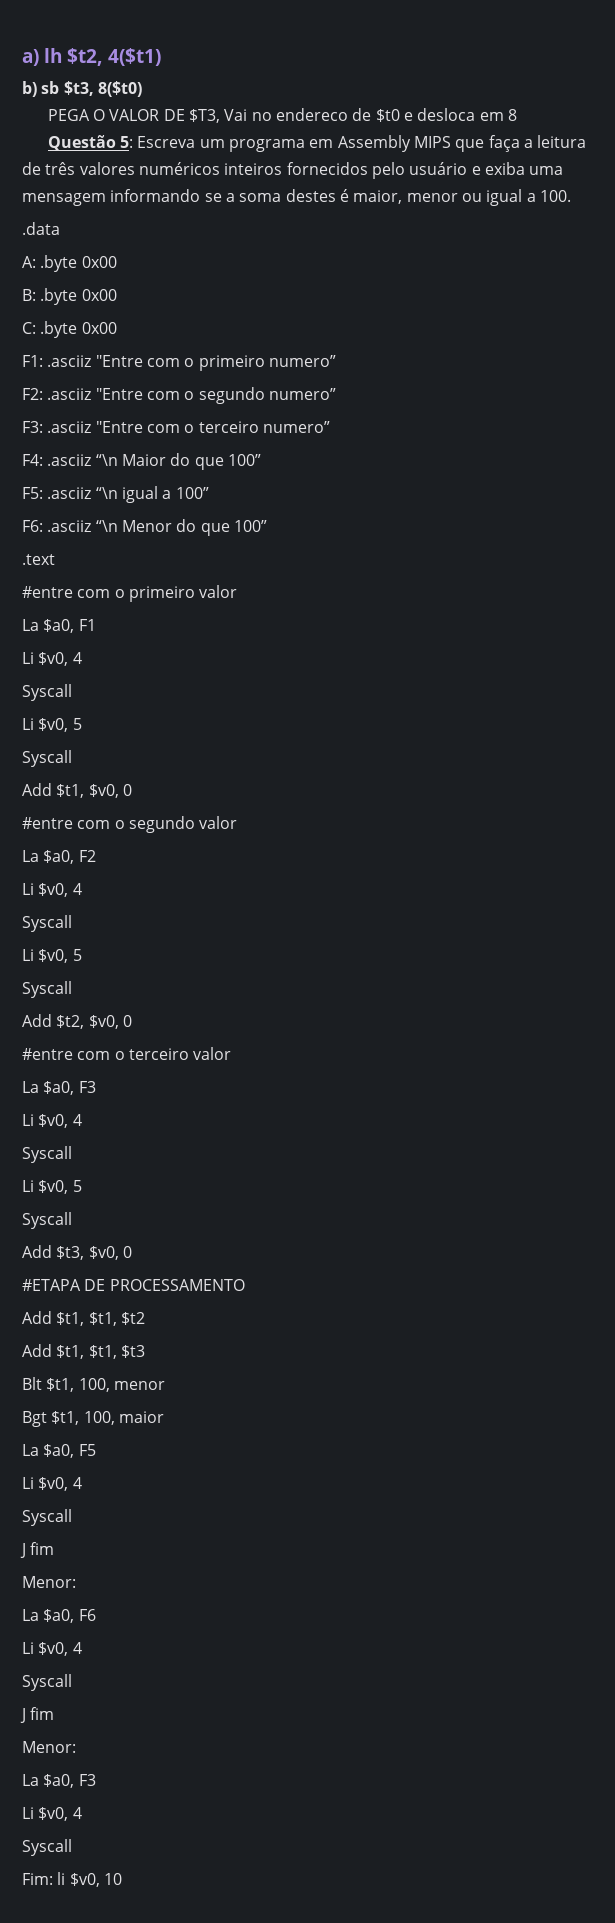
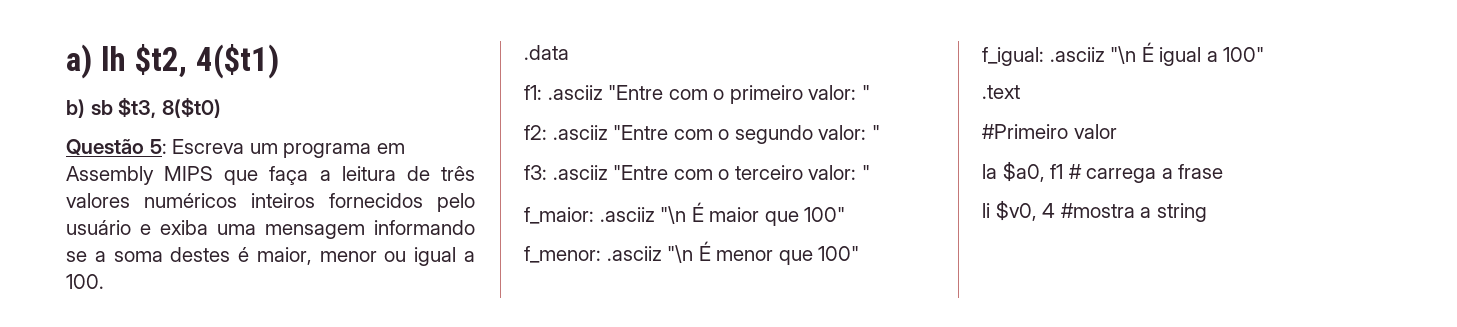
[47,108,517,123] // PEGA O VALOR DE $T3, Vai no endereco de $t0 e desloca em 8 -> (221, 107) none
[22,255,117,272] [22,288,117,305] [22,321,117,338] [22,355,43,367] A: .byte 0x00 // B: .byte 0x00 // C: .byte 0x00 // F1: -> [524,85,542,100] f1:
[268,355,336,367] [22,388,43,400] numero” // F2: -> [808,85,870,100] [524,125,547,140] valor: " // f2:
[268,388,336,400] [22,421,43,433] numero” // F3: -> [818,125,880,140] [524,165,547,180] valor: " // f3:
[262,421,330,433] [22,453,261,470] [22,486,209,503] [22,519,267,536] [22,554,55,565] [22,585,238,602] [22,619,96,633] [22,652,82,666] [22,684,72,701] [22,718,82,732] [22,750,72,767] [22,783,132,798] [22,816,238,833] [22,850,96,864] [22,883,82,897] [22,915,72,932] [22,949,82,963] [22,981,72,998] [22,1014,132,1029] [22,1047,232,1060] [22,1081,96,1095] [22,1114,82,1128] [22,1146,72,1163] [22,1180,82,1194] [22,1212,72,1229] [22,1245,132,1260] [22,1279,245,1291] [22,1311,145,1326] [22,1344,145,1359] [22,1377,165,1392] [22,1411,164,1427] [22,1444,96,1458] [22,1477,82,1491] [22,1509,72,1526] [20,1542,55,1558] [22,1576,76,1588] [22,1609,96,1623] [22,1642,82,1656] [22,1674,72,1691] [20,1707,55,1723] [22,1741,76,1753] [22,1774,96,1788] [22,1807,82,1821] [22,1839,72,1856] [22,1872,122,1887] numero” // F4: .asciiz “\n Maior do que 100” // F5: .asciiz “\n igual a 100” // F6: .asciiz “\n Menor do que 100” // .text // #entre com o primeiro valor // La $a0, F1 // Li $v0, 4 // Syscall // Li $v0, 5 // Syscall // Add $t1, $v0, 0 // #entre com o segundo valor // La $a0, F2 // Li $v0, 4 // Syscall // Li $v0, 5 // Syscall // Add $t2, $v0, 0 // #entre com o terceiro valor // La $a0, F3 // Li $v0, 4 // Syscall // Li $v0, 5 // Syscall // Add $t3, $v0, 0 // #ETAPA DE PROCESSAMENTO // Add $t1, $t1, $t2 // Add $t1, $t1, $t3 // Blt $t1, 100, menor // Bgt $t1, 100, maior // La $a0, F5 // Li $v0, 4 // Syscall // J fim // Menor: // La $a0, F6 // Li $v0, 4 // Syscall // J fim // Menor: // La $a0, F3 // Li $v0, 4 // Syscall // Fim: li $v0, 10 -> [808,165,870,180] [524,202,846,226] [524,241,860,265] [982,42,1265,66] [982,85,1020,99] [982,124,1117,139] [982,161,1224,183] [982,200,1207,222] valor: " // f_maior: .asciiz "\n É maior que 100" // f_menor: .asciiz "\n É menor que 100" // f_igual: .asciiz "\n É igual a 100" // .text // #Primeiro valor // la $a0, f1 # carrega a frase // li $v0, 4 #mostra a string

